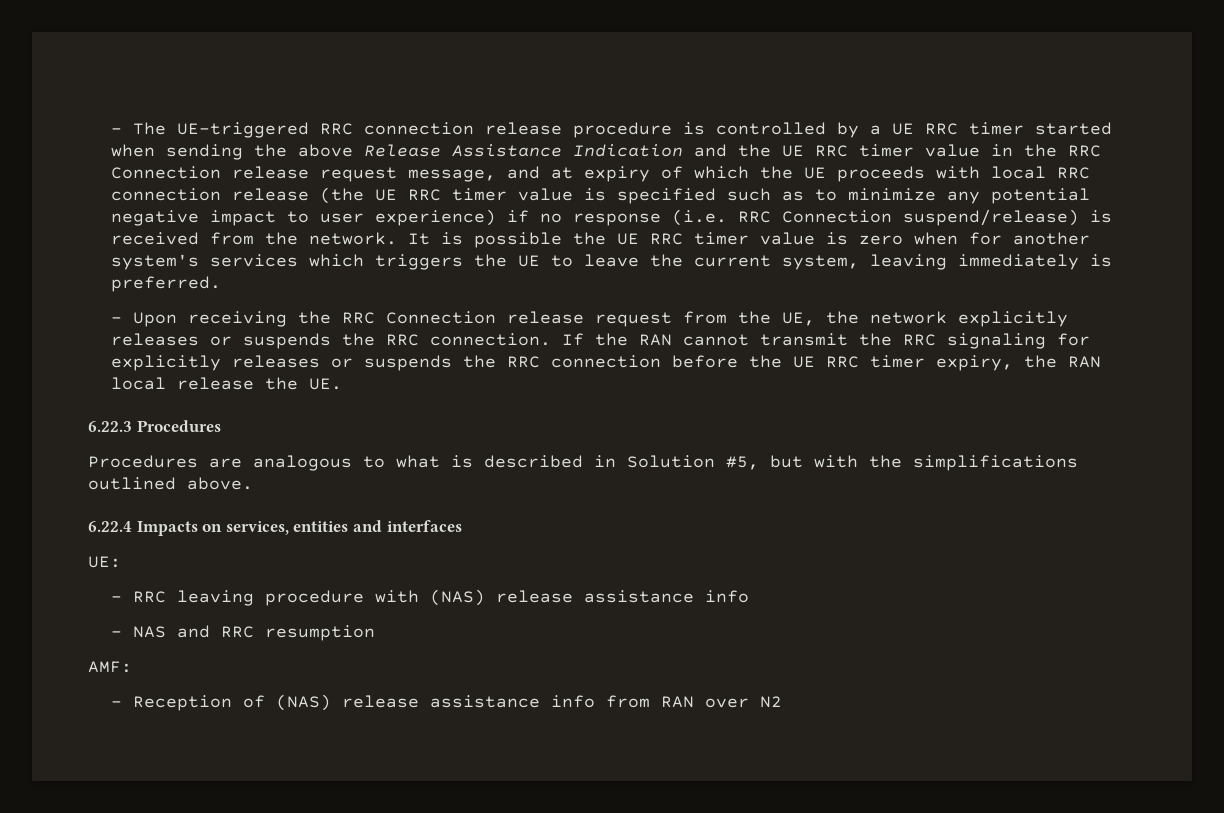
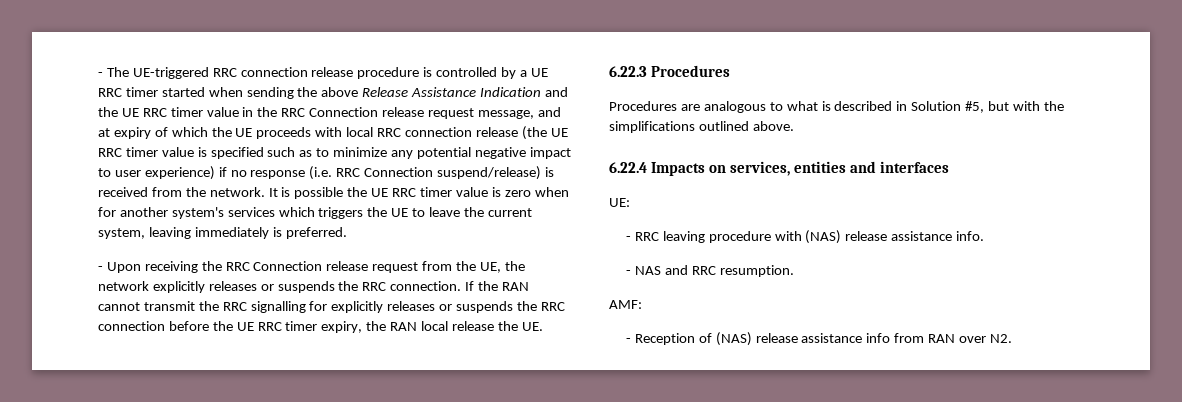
[947,333,1047,349] signaling -> [250,301,306,313] signalling
[705,590,750,603] info -> [956,231,985,241] info.
[265,625,376,641] resumption -> [719,265,794,277] resumption.
[760,696,783,708] N2 -> [990,334,1013,343] N2.

